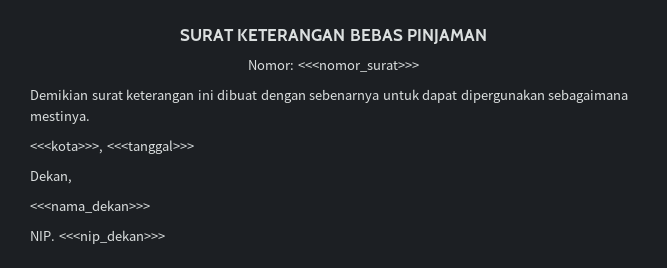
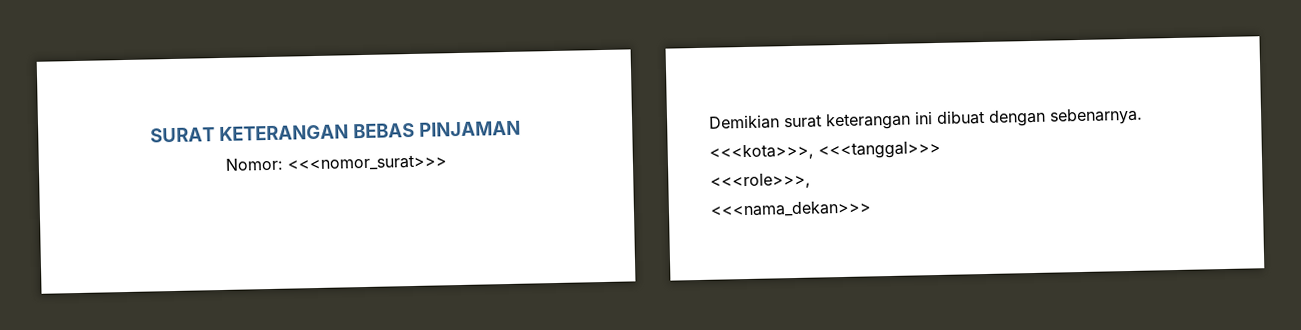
[309,89,629,103] [30,111,90,124] sebenarnya untuk dapat dipergunakan sebagaimana mestinya. -> [1049,107,1143,126] sebenarnya.
[30,170,72,184] Dekan, -> [710,172,811,190] <<<role>>>,
[30,230,165,244] // NIP. <<<nip_dekan>>> -> (872, 209) none

